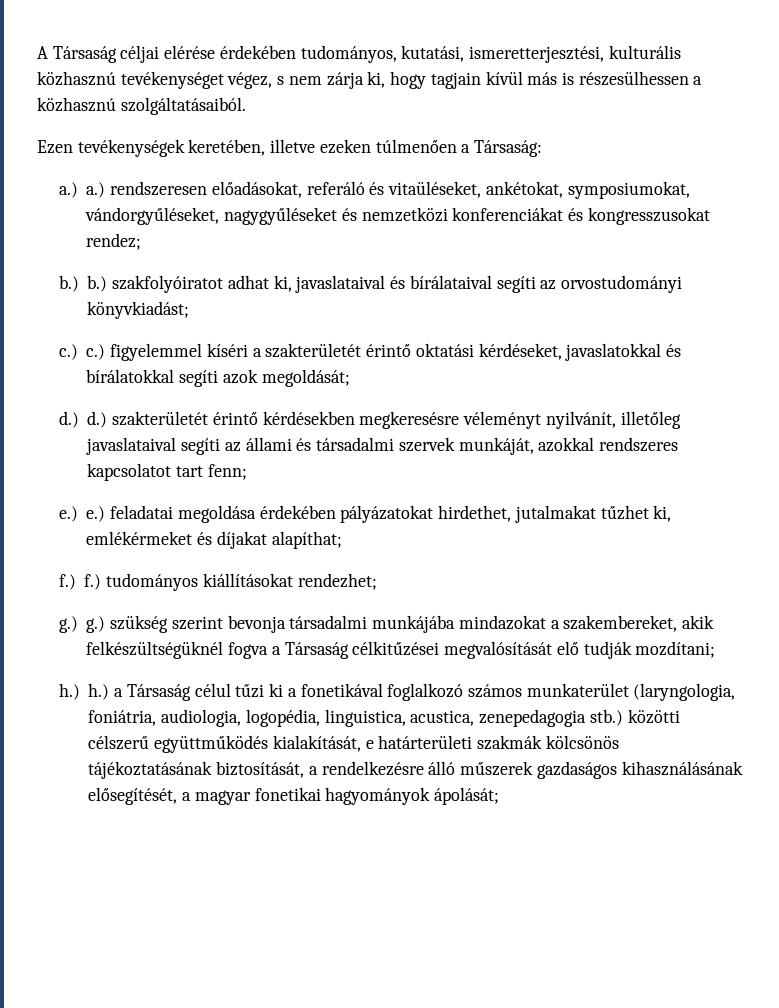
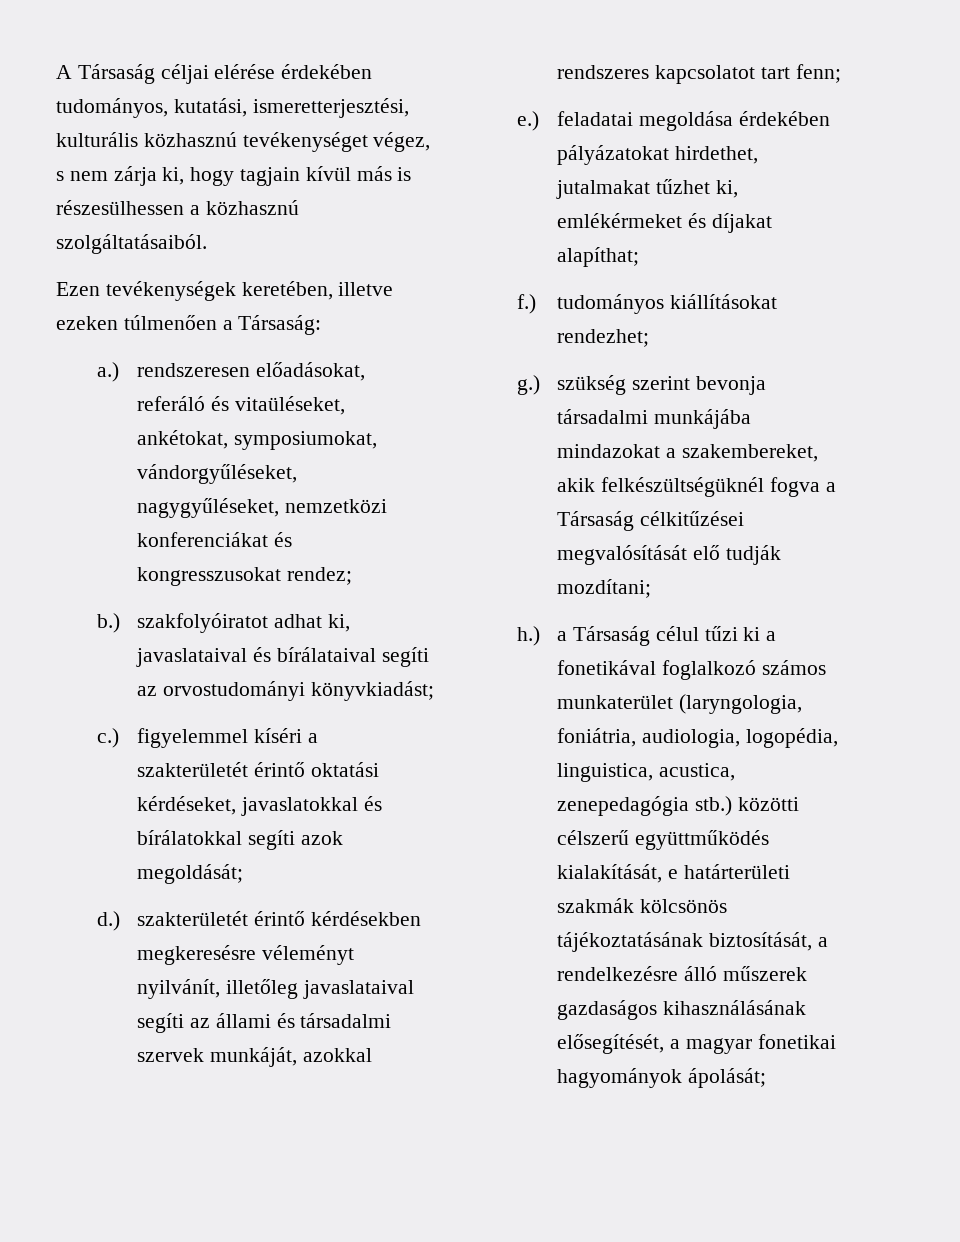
[86,182,106,198] a.) -> (119, 372) none
[224,207,357,225] nagygyűléseket és -> [137,498,280,518] nagygyűléseket,
[87,275,108,292] b.) -> (120, 623) none
[86,344,106,360] c.) -> (119, 738) none
[87,411,108,428] d.) -> (120, 921) none
[86,506,106,522] e.) -> (539, 121) none
[84,574,102,590] f.) -> (536, 304) none
[86,616,106,633] g.) -> (540, 385) none
[88,683,110,700] h.) -> (540, 636) none
[479,709,587,727] zenepedagogia -> [557,796,690,816] zenepedagógia

